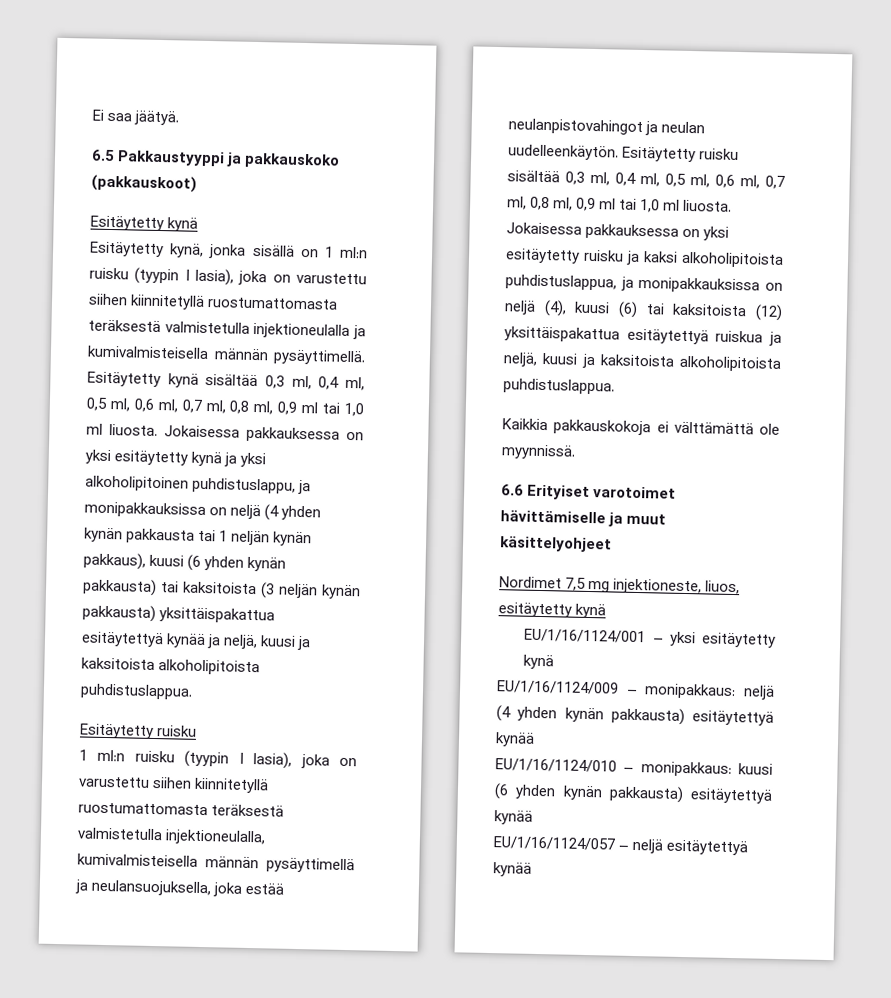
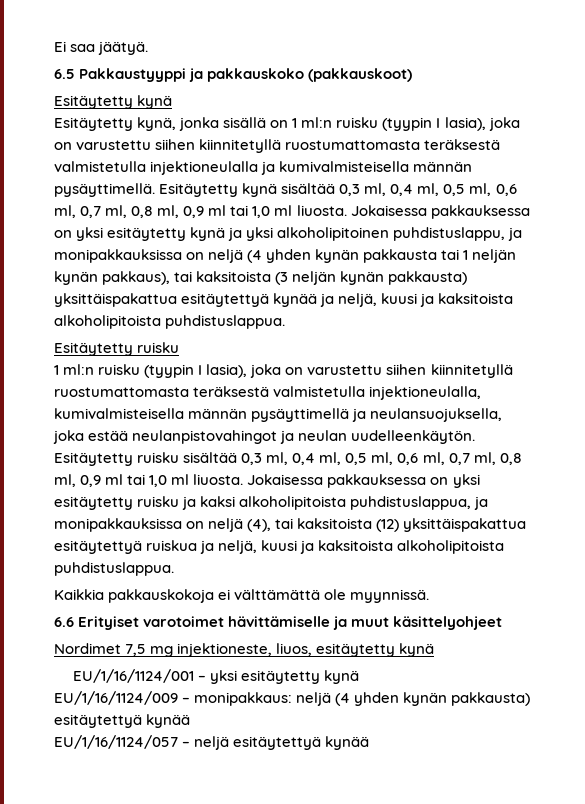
[149,554,287,572] [82,578,157,597] kuusi (6 yhden kynän pakkausta) -> (171, 278) none
[574,301,638,318] kuusi (6) -> (272, 525) none
[495,758,773,777] [494,783,773,804] [494,810,533,825] // EU/1/16/1124/010 – monipakkaus: kuusi (6 yhden kynän pakkausta) esitäytettyä kynää -> (191, 721) none

